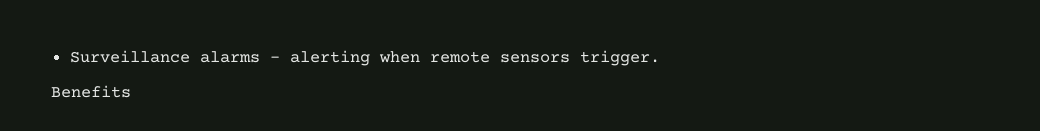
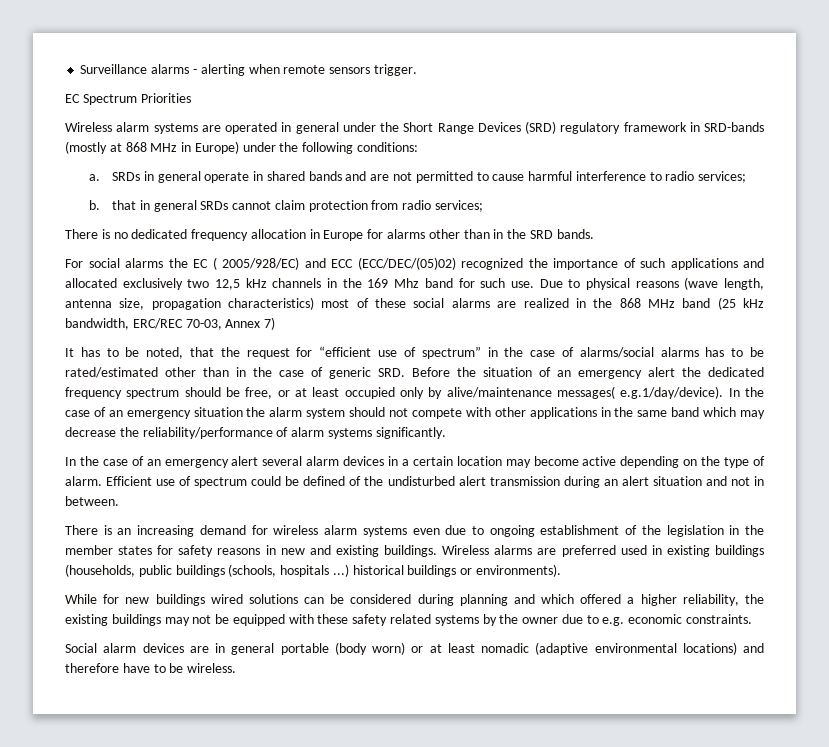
[51,85,131,98] Benefits -> [65,93,191,105] [65,121,764,134] [65,141,419,154] [88,171,747,183] [88,200,484,212] [65,229,594,241] [65,257,764,270] [65,277,764,290] [65,297,765,310] [65,317,276,330] [65,346,764,359] [65,367,764,379] [65,386,765,399] [65,407,766,419] [65,427,446,439] [65,456,766,468] [65,476,764,488] [65,496,119,506] [65,525,764,537] [65,545,765,557] [65,564,562,577] [65,594,764,606] [65,614,753,626] [65,642,764,655] [65,663,237,673] EC Spectrum Priorities // Wireless alarm systems are operated in general under the Short Range Devices (SRD) regulatory framework in SRD-bands (mostly at 868 MHz in Europe) under the following conditions: // a. SRDs in general operate in shared bands and are not permitted to cause harmful interference to radio services; // b. that in general SRDs cannot claim protection from radio services; // There is no dedicated frequency allocation in Europe for alarms other than in the SRD bands. // For social alarms the EC ( 2005/928/EC) and ECC (ECC/DEC/(05)02) recognized the importance of such applications and allocated exclusively two 12,5 kHz channels in the 169 Mhz band for such use. Due to physical reasons (wave length, antenna size, propagation characteristics) most of these social alarms are realized in the 868 MHz band (25 kHz bandwidth, ERC/REC 70-03, Annex 7) // It has to be noted, that the request for “efficient use of spectrum” in the case of alarms/social alarms has to be rated/estimated other than in the case of generic SRD. Before the situation of an emergency alert the dedicated frequency spectrum should be free, or at least occupied only by alive/maintenance messages( e.g.1/day/device). In the case of an emergency situation the alarm system should not compete with other applications in the same band which may decrease the reliability/performance of alarm systems significantly. // In the case of an emergency alert several alarm devices in a certain location may become active depending on the type of alarm. Efficient use of spectrum could be defined of the undisturbed alert transmission during an alert situation and not in between. // There is an increasing demand for wireless alarm systems even due to ongoing establishment of the legislation in the member states for safety reasons in new and existing buildings. Wireless alarms are preferred used in existing buildings (households, public buildings (schools, hospitals ...) historical buildings or environments). // While for new buildings wired solutions can be considered during planning and which offered a higher reliability, the existing buildings may not be equipped with these safety related systems by the owner due to e.g. economic constraints. // Social alarm devices are in general portable (body worn) or at least nomadic (adaptive environmental locations) and therefore have to be wireless.

